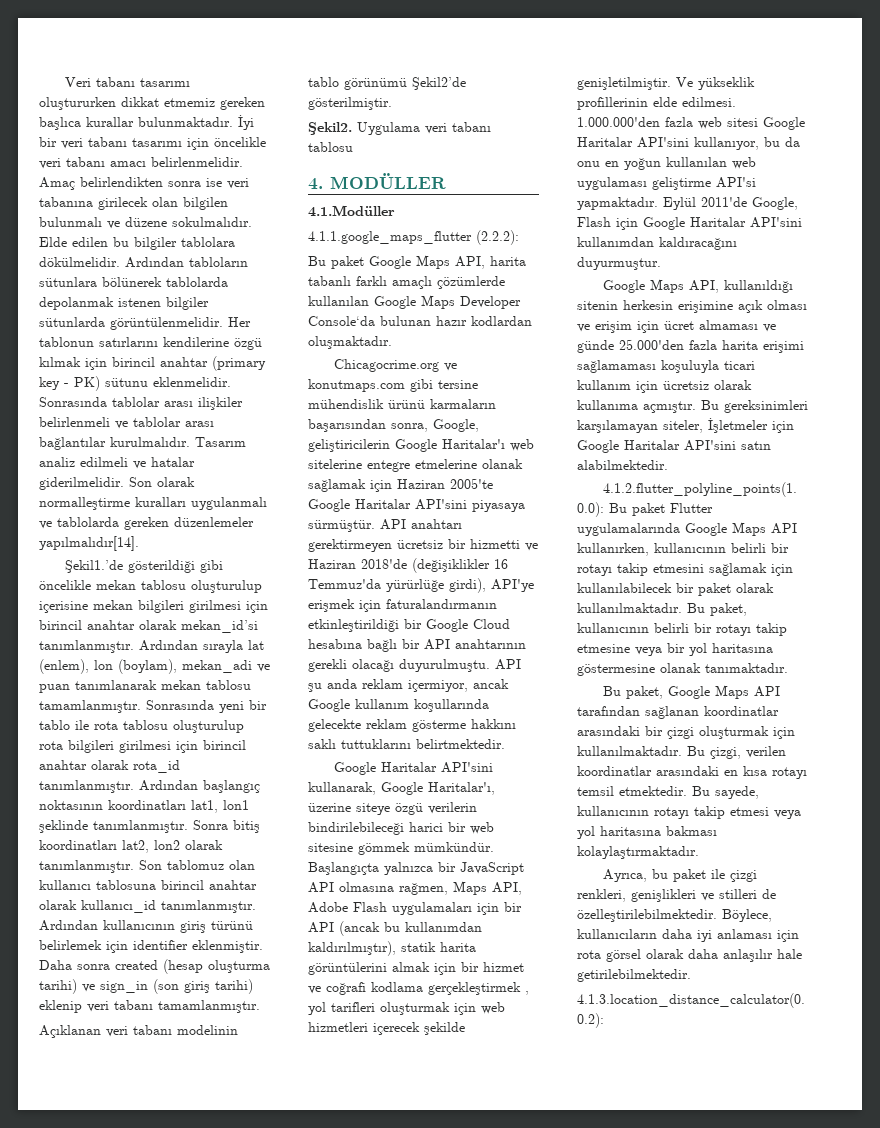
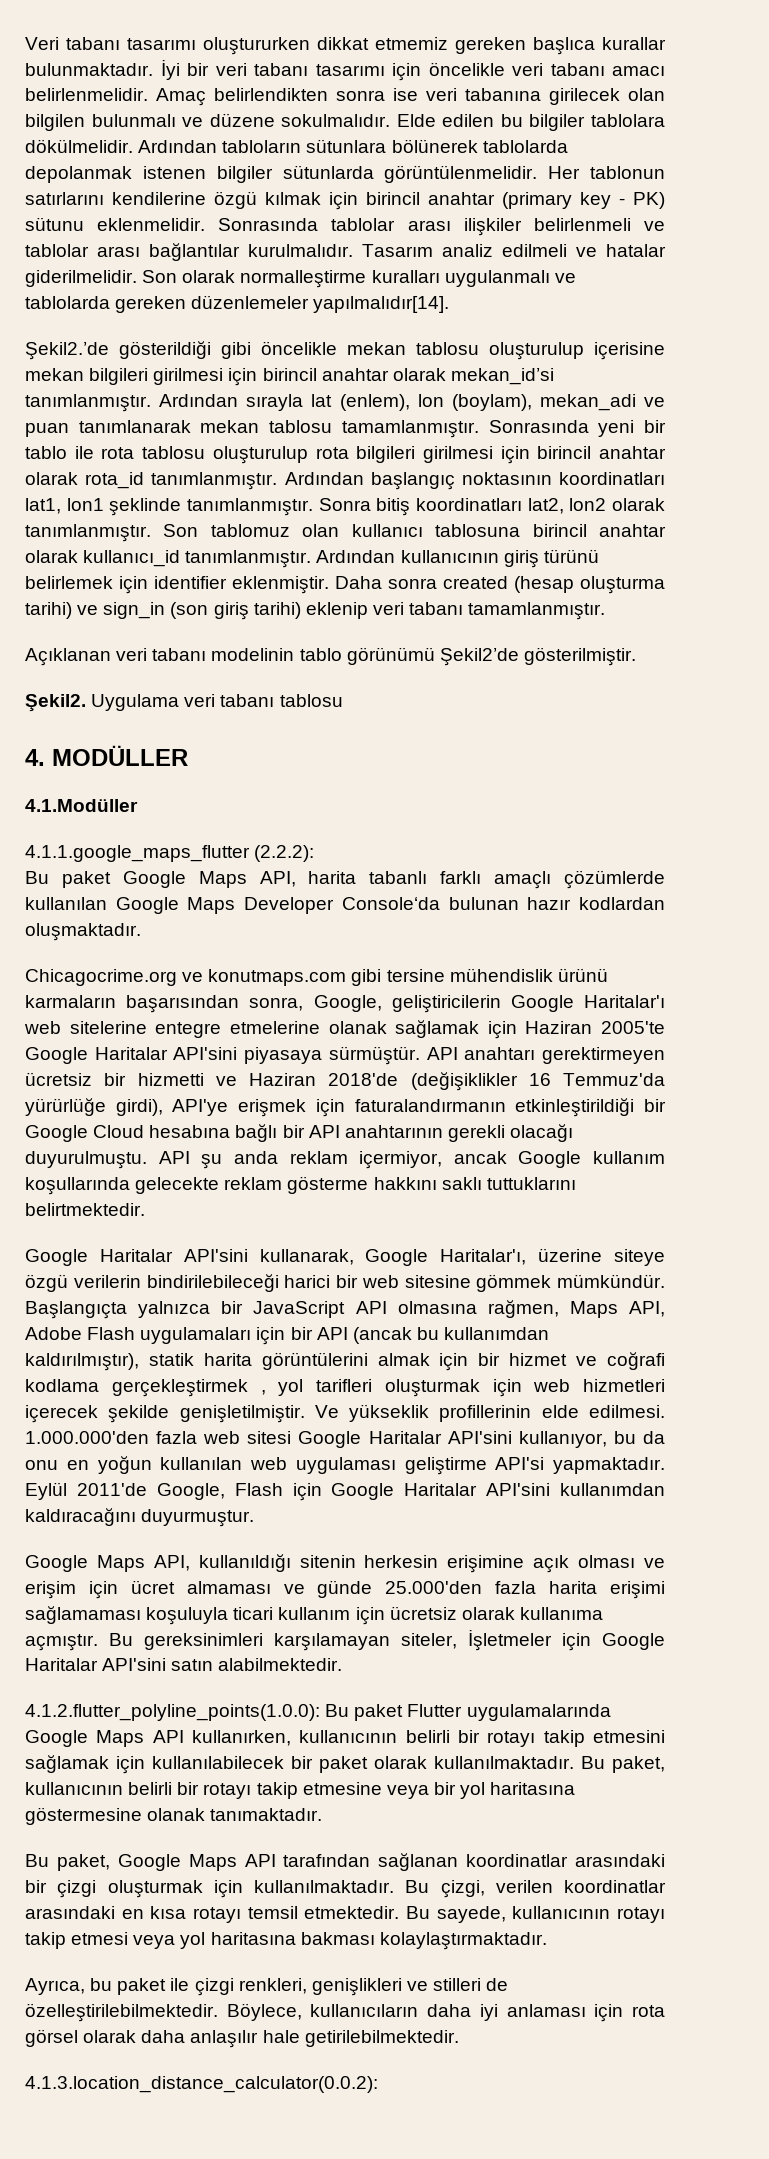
[65,560,124,573] Şekil1.’de -> [25,342,109,360] Şekil2.’de

